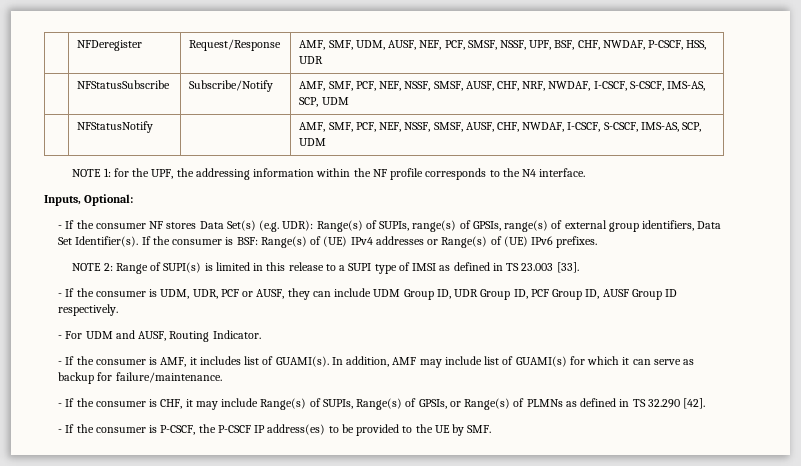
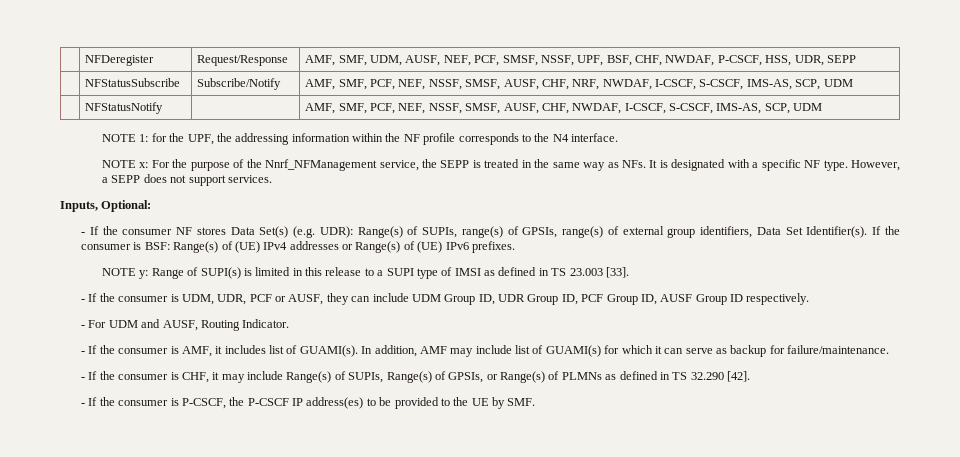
[299,56,324,64] UDR -> [794,55,856,66] UDR, SEPP
(586, 172) none -> [101,159,901,171] [101,174,272,186] // NOTE x: For the purpose of the Nnrf_NFManagement service, the SEPP is treated in the same way as NFs. It is designated with a specific NF type. However, a SEPP does not support services.
[103,263,113,271] 2: -> [139,270,149,279] y:

